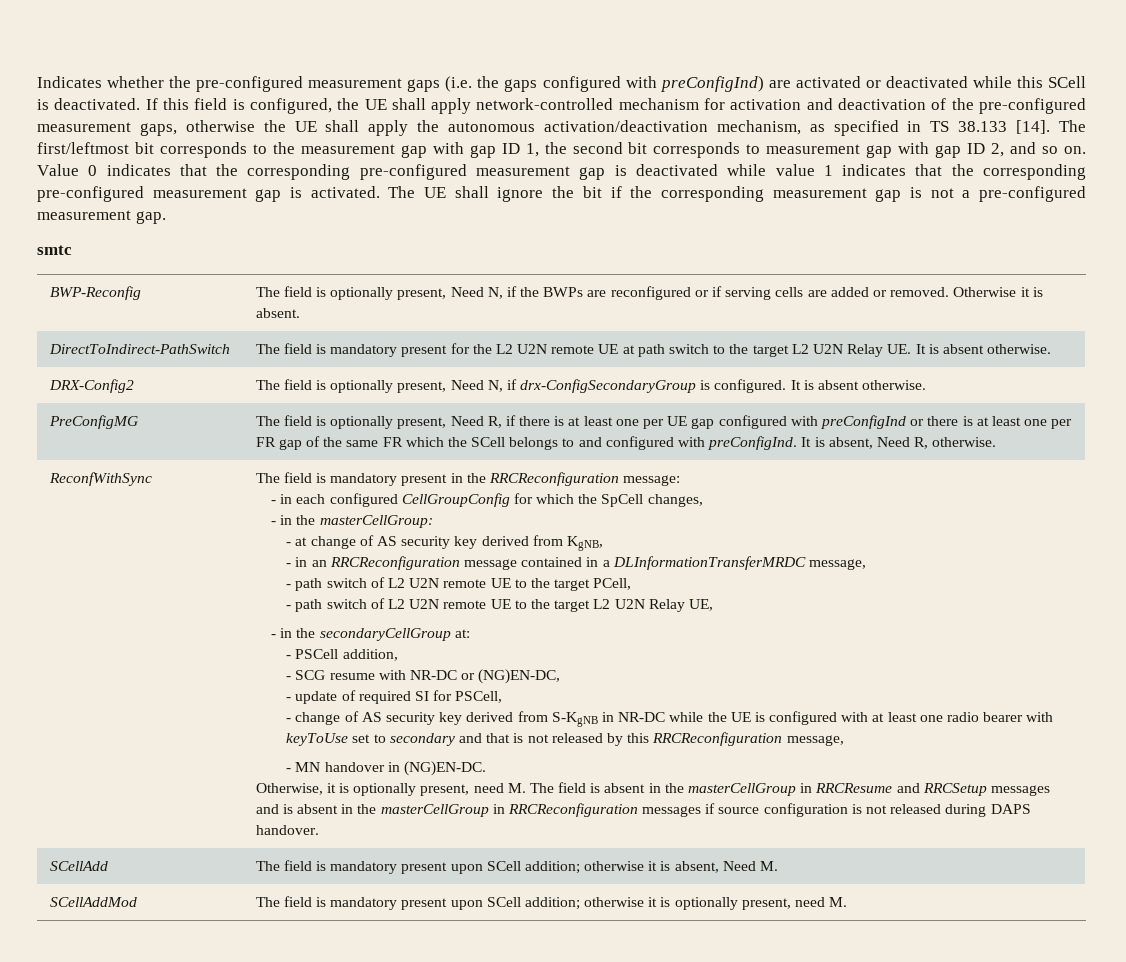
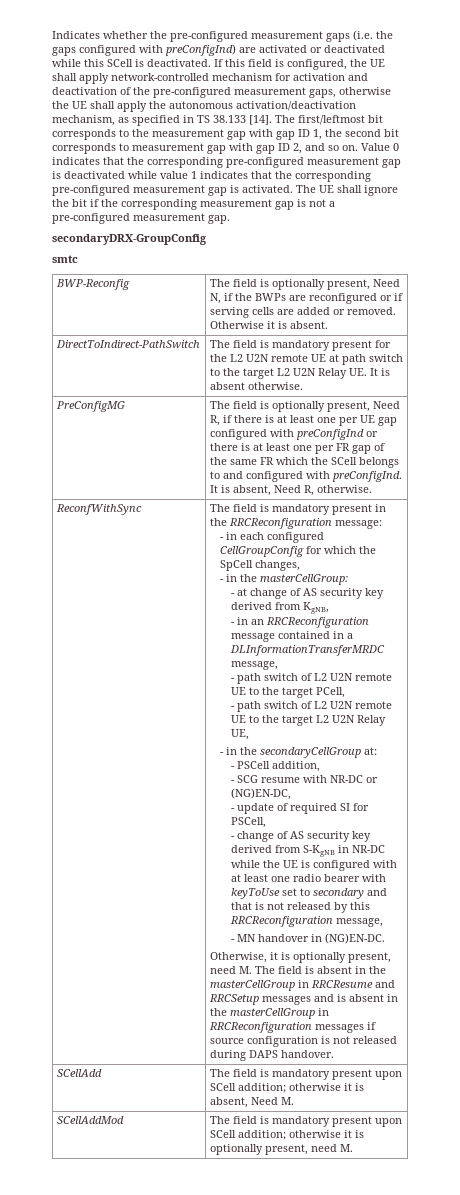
(166, 217) none -> [52,234,207,245] // secondaryDRX-GroupConfig
[48,379,134,393] [255,379,927,393] // DRX-Config2 | The field is optionally present, Need N, if drx-ConfigSecondaryGroup is configured. It is absent otherwise. -> (303, 386) none

